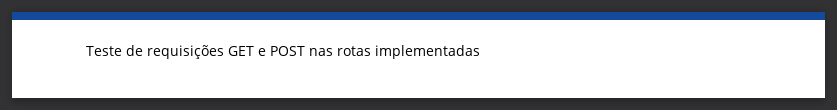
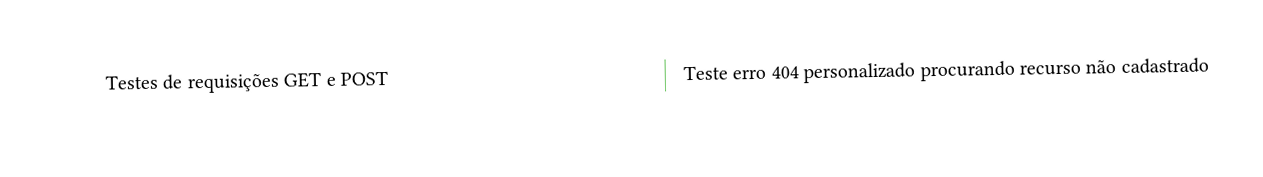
[86,46,122,56] Teste -> [105,74,158,90] Testes
[308,45,480,59] nas rotas implementadas -> [683,57,1209,84] // Teste erro 404 personalizado procurando recurso não cadastrado

